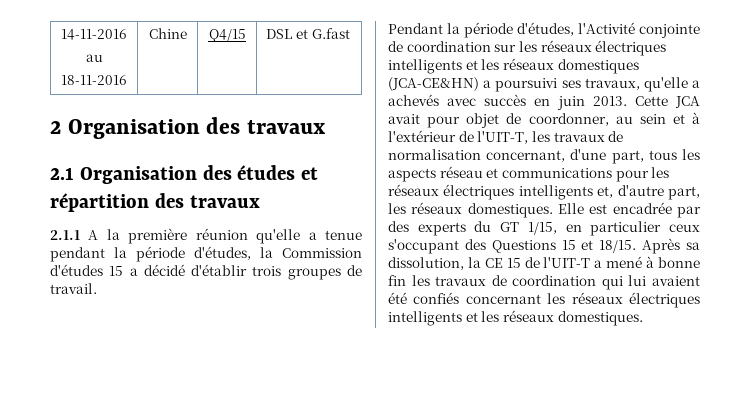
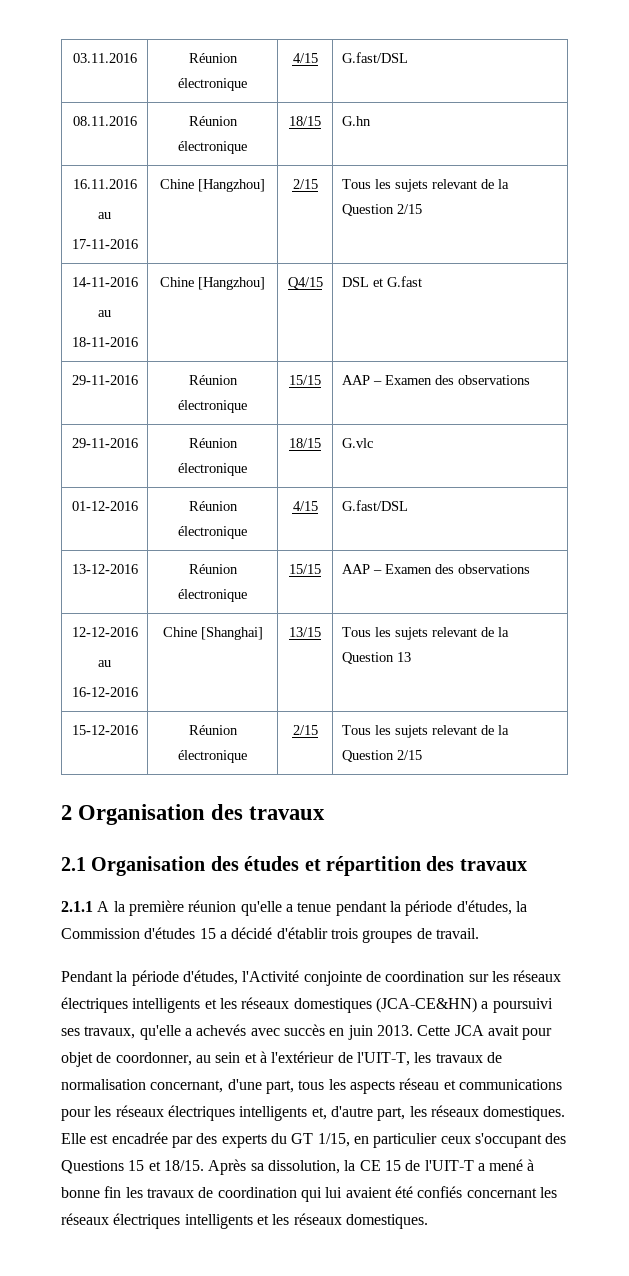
(61, 34) none -> [72,53,137,63] [188,53,238,63] [178,78,247,91] [292,53,318,63] [341,52,408,63] [72,116,137,126] [188,116,238,126] [178,141,247,154] [289,116,321,126] [341,116,371,126] [72,179,137,189] [98,212,111,219] [71,239,138,249] [160,179,265,192] [292,179,318,189] [341,179,509,192] [341,204,422,216] 03.11.2016 | Réunion électronique | 4/15 | G.fast/DSL // 08.11.2016 | Réunion électronique | 18/15 | G.hn // 16.11.2016 // au // 17-11-2016 | Chine [Hangzhou] | 2/15 | Tous les sujets relevant de la Question 2/15 //
(187, 33) none -> [198,277,265,290] [Hangzhou]
(350, 33) none -> [71,375,138,385] [188,375,238,385] [178,400,247,413] [289,375,321,385] [341,375,530,385] [71,438,138,448] [188,438,238,448] [178,463,247,476] [289,438,321,448] [341,438,373,448] [71,501,138,511] [188,501,238,511] [178,526,247,539] [292,501,318,511] [341,500,408,511] [71,564,138,574] [188,564,238,574] [178,589,247,602] [289,564,321,574] [341,564,530,574] [71,627,138,637] [98,660,111,667] [71,687,138,697] [162,627,263,640] [289,627,321,637] [341,627,509,640] [341,652,411,664] [71,725,138,735] [188,725,238,735] [178,750,247,763] [292,725,318,735] [341,725,509,738] [341,750,422,762] // 29-11-2016 | Réunion électronique | 15/15 | AAP – Examen des observations // 29-11-2016 | Réunion électronique | 18/15 | G.vlc // 01-12-2016 | Réunion électronique | 4/15 | G.fast/DSL // 13-12-2016 | Réunion électronique | 15/15 | AAP – Examen des observations // 12-12-2016 // au // 16-12-2016 | Chine [Shanghai] | 13/15 | Tous les sujets relevant de la Question 13 // 15-12-2016 | Réunion électronique | 2/15 | Tous les sujets relevant de la Question 2/15

